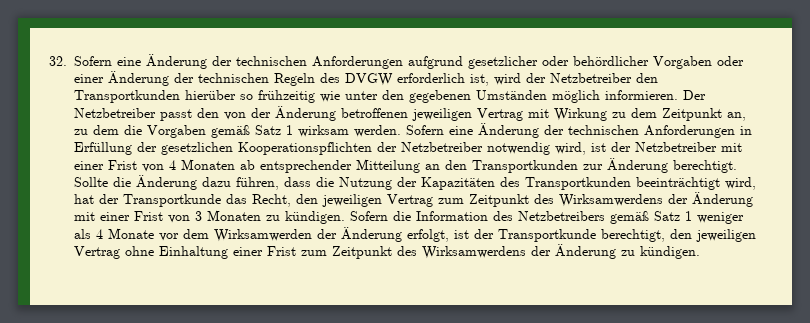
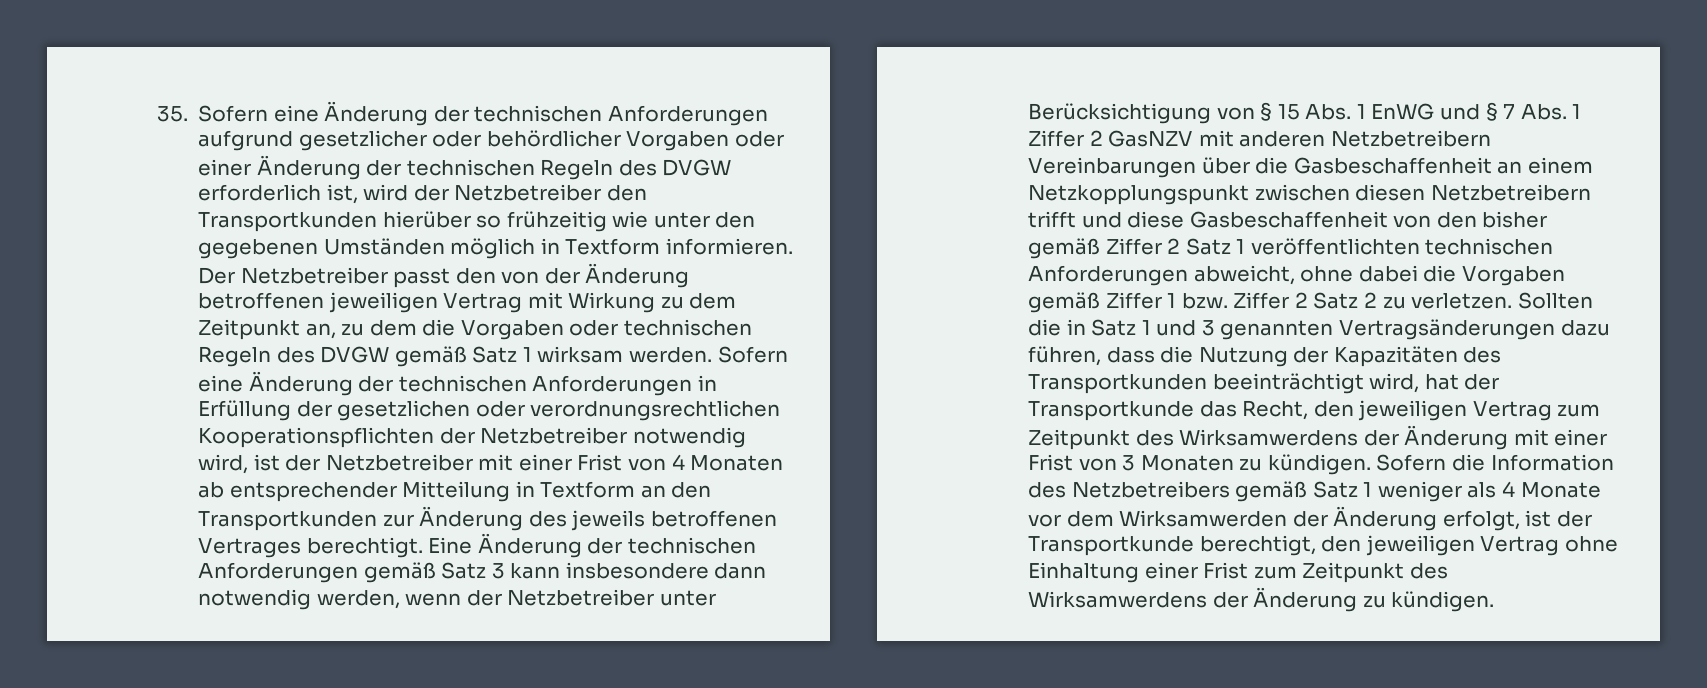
[49,56,67,66] 32. -> [157,106,188,122] 35.
(600, 96) none -> [540,238,661,255] in Textform
(206, 131) none -> [569,319,752,336] [198,346,390,367] oder technischen Regeln des DVGW
(233, 148) none -> [475,400,781,421] oder verordnungsrechtlichen
(420, 166) none -> [515,481,636,498] in Textform
[673,160,737,173] [74,175,197,190] berechtigt. Sollte die Änderung -> [528,510,777,531] [198,533,756,558] [198,562,767,583] [198,589,716,610] [1028,102,1582,124] [1028,130,1491,147] [1028,157,1593,178] [1028,184,1591,205] [1028,211,1548,228] [1028,238,1554,259] [1028,265,1565,286] [1028,292,1593,313] [1028,319,1555,340] des jeweils betroffenen Vertrages berechtigt. Eine Änderung der technischen Anforderungen gemäß Satz 3 kann insbesondere dann notwendig werden, wenn der Netzbetreiber unter Berücksichtigung von § 15 Abs. 1 EnWG und § 7 Abs. 1 Ziffer 2 GasNZV mit anderen Netzbetreibern Vereinbarungen über die Gasbeschaffenheit an einem Netzkopplungspunkt zwischen diesen Netzbetreibern trifft und diese Gasbeschaffenheit von den bisher gemäß Ziffer 2 Satz 1 veröffentlichten technischen Anforderungen abweicht, ohne dabei die Vorgaben gemäß Ziffer 1 bzw. Ziffer 2 Satz 2 zu verletzen. Sollten die in Satz 1 und 3 genannten Vertragsänderungen

